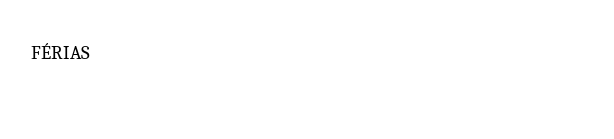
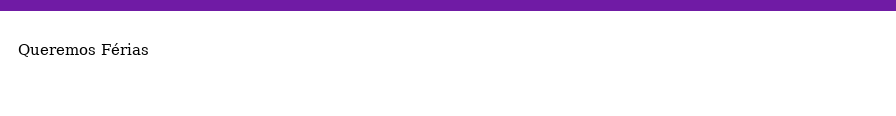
[31,43,90,59] FÉRIAS -> [18,43,149,57] Queremos Férias

